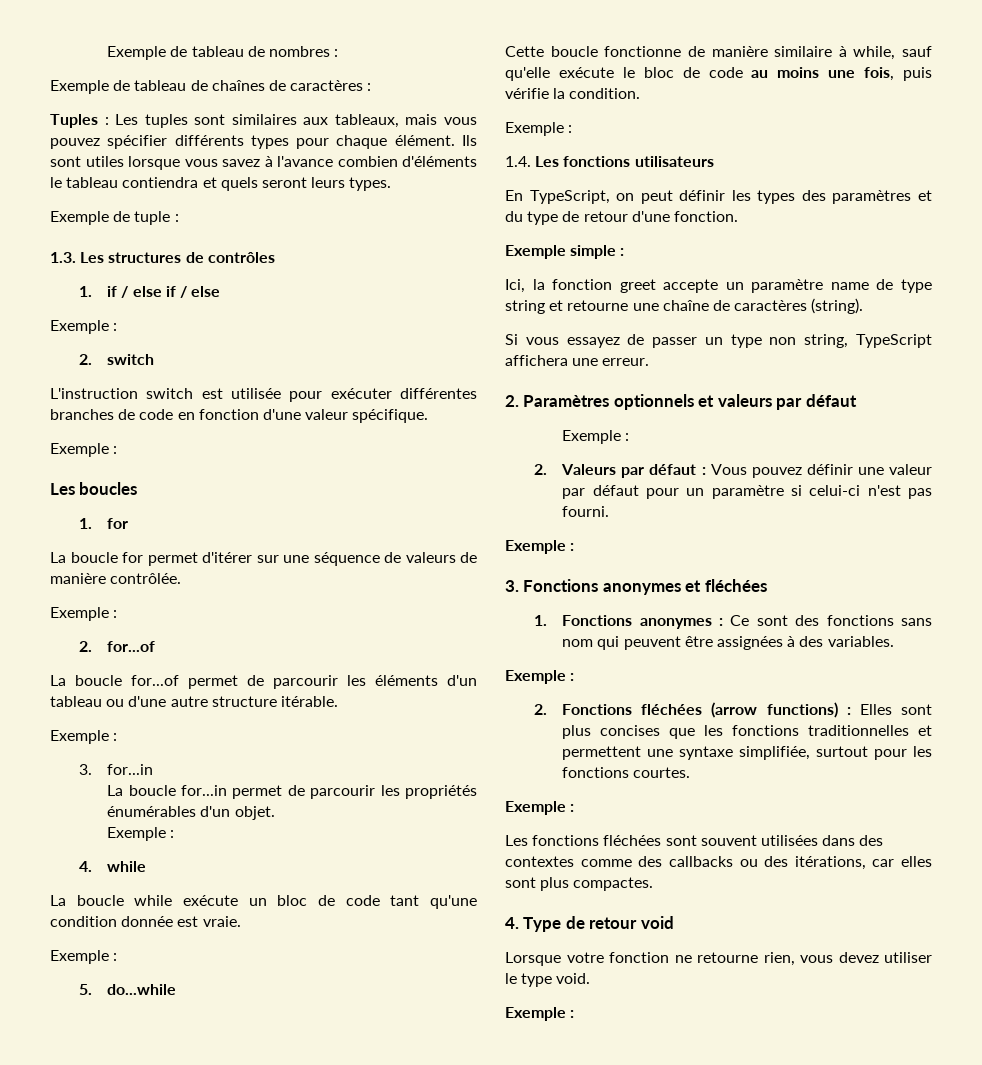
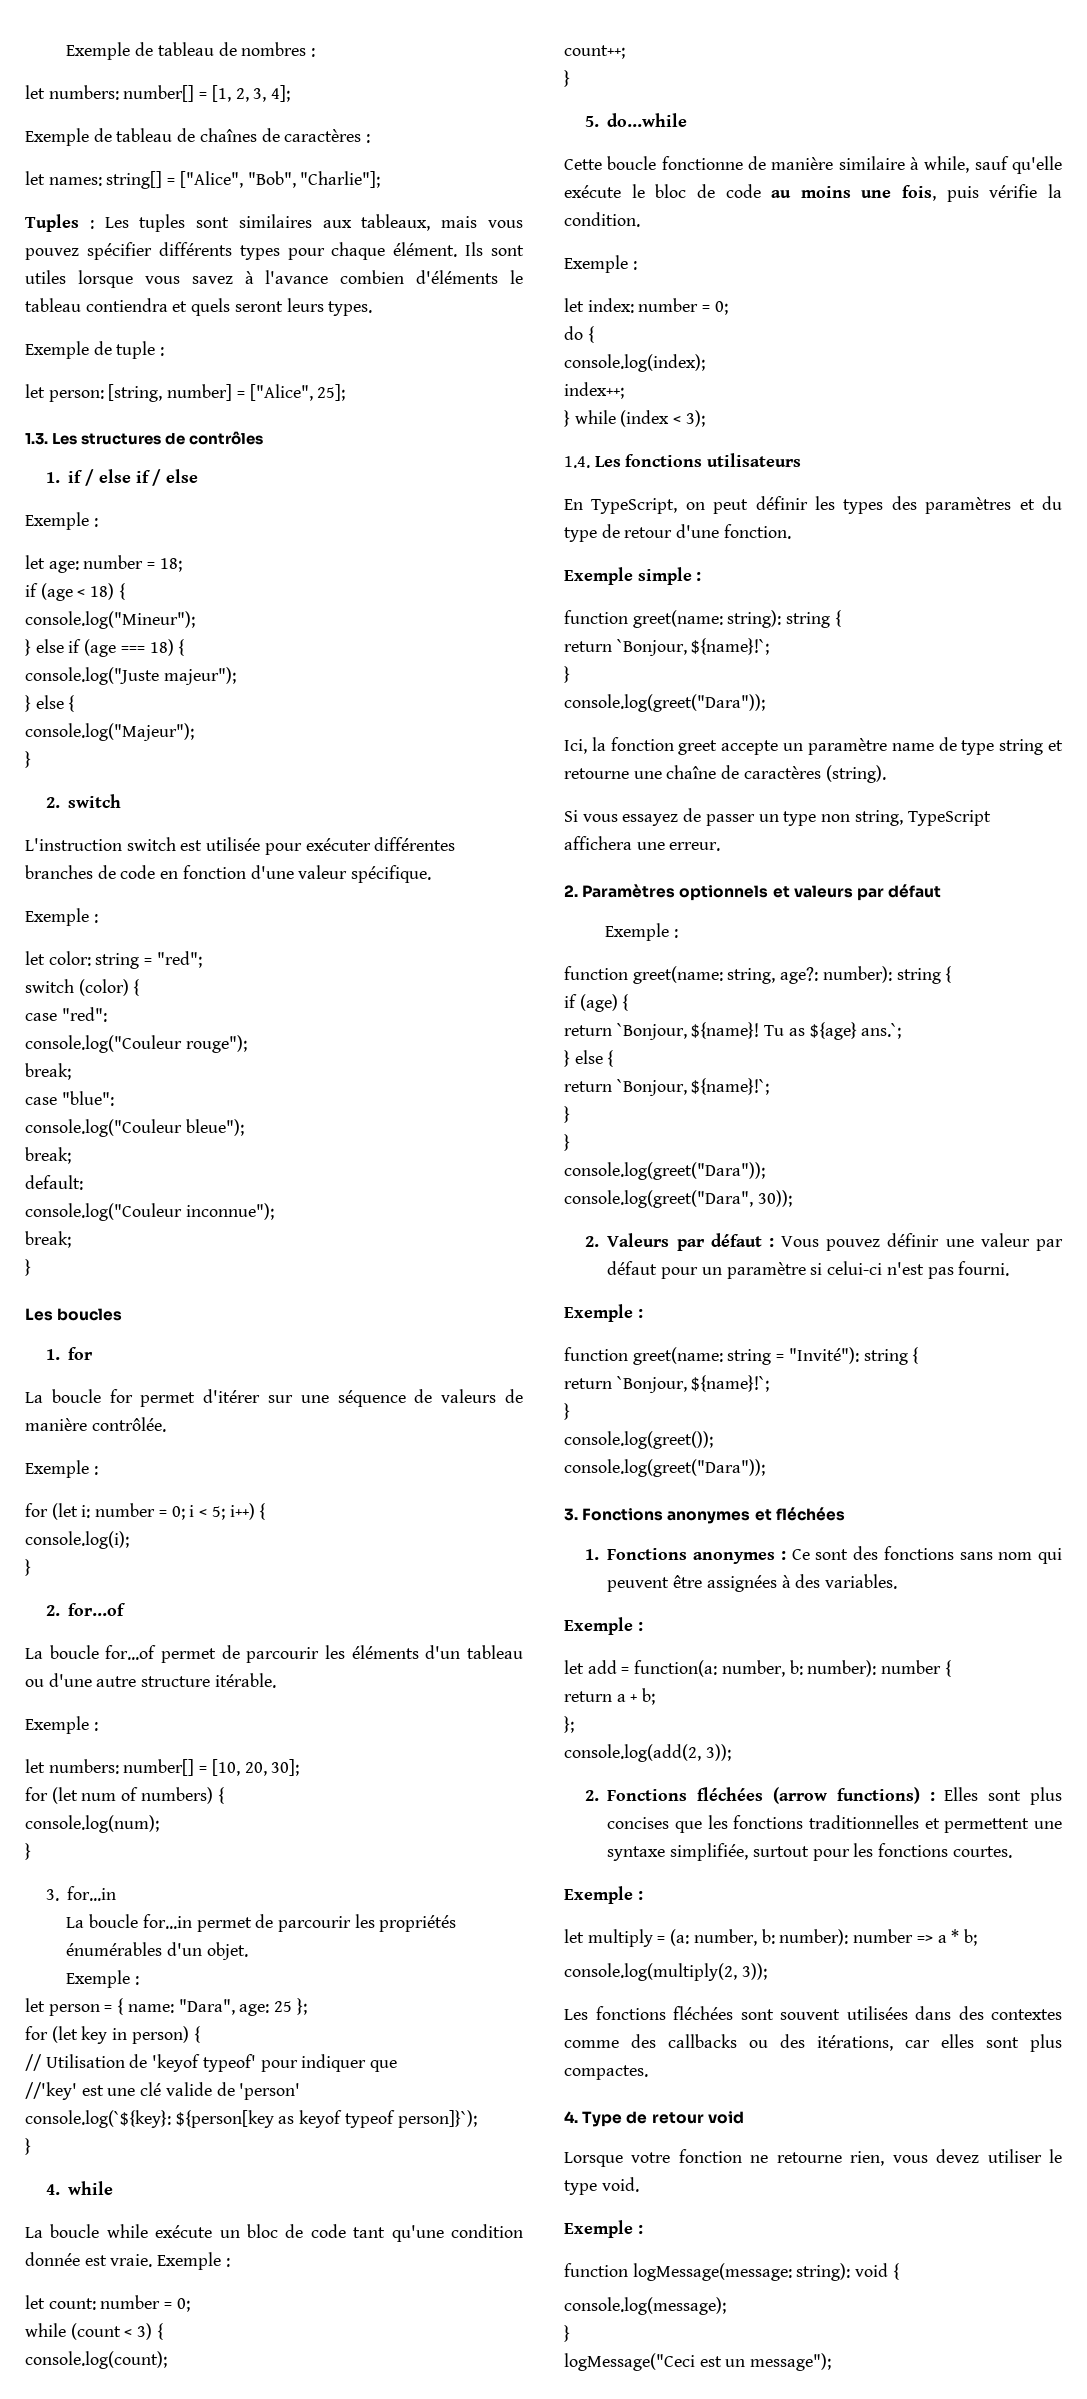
(339, 53) none -> [25,85,291,102] // let numbers: number[] = [1, 2, 3, 4];
(372, 87) none -> [25,171,381,189] // let names: string[] = ["Alice", "Bob", "Charlie"];
(179, 218) none -> [25,384,346,402] // let person: [string, number] = ["Alice", 25];
(118, 327) none -> [25,555,182,573] [25,583,125,601] [25,611,195,629] [25,639,185,657] [25,667,236,685] [25,695,75,712] [25,723,194,741] [25,751,31,768] // let age: number = 18; // if (age < 18) { // console.log("Mineur"); // } else if (age === 18) { // console.log("Juste majeur"); // } else { // console.log("Majeur"); // }
(118, 450) none -> [25,951,202,969] [25,979,140,996] [25,1007,107,1022] [25,1035,247,1053] [25,1063,71,1080] [25,1091,114,1106] [25,1119,244,1137] [25,1147,71,1164] [25,1175,83,1190] [25,1203,274,1221] [25,1231,71,1248] [25,1259,31,1276] // let color: string = "red"; // switch (color) { // case "red": // console.log("Couleur rouge"); // break; // case "blue": // console.log("Couleur bleue"); // break; // default: // console.log("Couleur inconnue"); // break; // }
(118, 614) none -> [25,1503,266,1520] [25,1531,129,1549] [25,1559,31,1576] // for (let i: number = 0; i < 5; i++) { // console.log(i); // }
(118, 737) none -> [25,1759,300,1776] [25,1787,224,1804] [25,1815,159,1833] [25,1843,31,1860] // let numbers: number[] = [10, 20, 30]; // for (let num of numbers) { // console.log(num); // }
(175, 834) none -> [25,1998,307,2016] [25,2026,200,2044] [25,2054,398,2072] [25,2082,301,2100] [25,2110,477,2128] [25,2138,31,2155] // let person = { name: "Dara", age: 25 }; // for (let key in person) { // // Utilisation de 'keyof typeof' pour indiquer que // //'key' est une clé valide de 'person' // console.log(`${key}: ${person[key as keyof typeof person]}`); // }
[50,950,118,964] // Exemple : -> [157,2252,230,2270] [25,2295,190,2312] [25,2323,163,2340] [25,2351,167,2369] [564,45,625,59] [564,70,570,87] Exemple : // let count: number = 0; // while (count < 3) { // console.log(count); // count++; // }
(573, 129) none -> [564,298,728,315] [564,326,594,343] [564,354,705,372] [564,382,624,399] [564,410,705,427] // let index: number = 0; // do { // console.log(index); // index++; // } while (index < 3);
(625, 252) none -> [564,610,841,628] [564,638,770,656] [564,666,570,683] [564,694,765,712] // function greet(name: string): string { // return `Bonjour, ${name}!`; // } // console.log(greet("Dara"));
(630, 437) none -> [564,966,952,984] [564,994,629,1012] [564,1022,902,1040] [564,1050,614,1067] [564,1078,770,1096] [564,1106,570,1123] [564,1134,570,1151] [564,1162,765,1180] [564,1190,792,1208] // function greet(name: string, age?: number): string { // if (age) { // return `Bonjour, ${name}! Tu as ${age} ans.`; // } else { // return `Bonjour, ${name}!`; // } // } // console.log(greet("Dara")); // console.log(greet("Dara", 30));
(575, 547) none -> [564,1347,919,1365] [564,1375,770,1393] [564,1403,570,1420] [564,1431,713,1449] [564,1459,765,1477] // function greet(name: string = "Invité"): string { // return `Bonjour, ${name}!`; // } // console.log(greet()); // console.log(greet("Dara"));
(575, 677) none -> [564,1660,951,1677] [564,1688,656,1705] [564,1716,574,1733] [564,1744,731,1762] // let add = function(a: number, b: number): number { // return a + b; // }; // console.log(add(2, 3));
(575, 808) none -> [564,1929,977,1947] [564,1963,767,1981] // let multiply = (a: number, b: number): number => a * b; // console.log(multiply(2, 3));
(575, 1014) none -> [564,2263,899,2281] [564,2297,726,2315] [564,2325,570,2342] [564,2353,832,2371] // function logMessage(message: string): void { // console.log(message); // } // logMessage("Ceci est un message");

